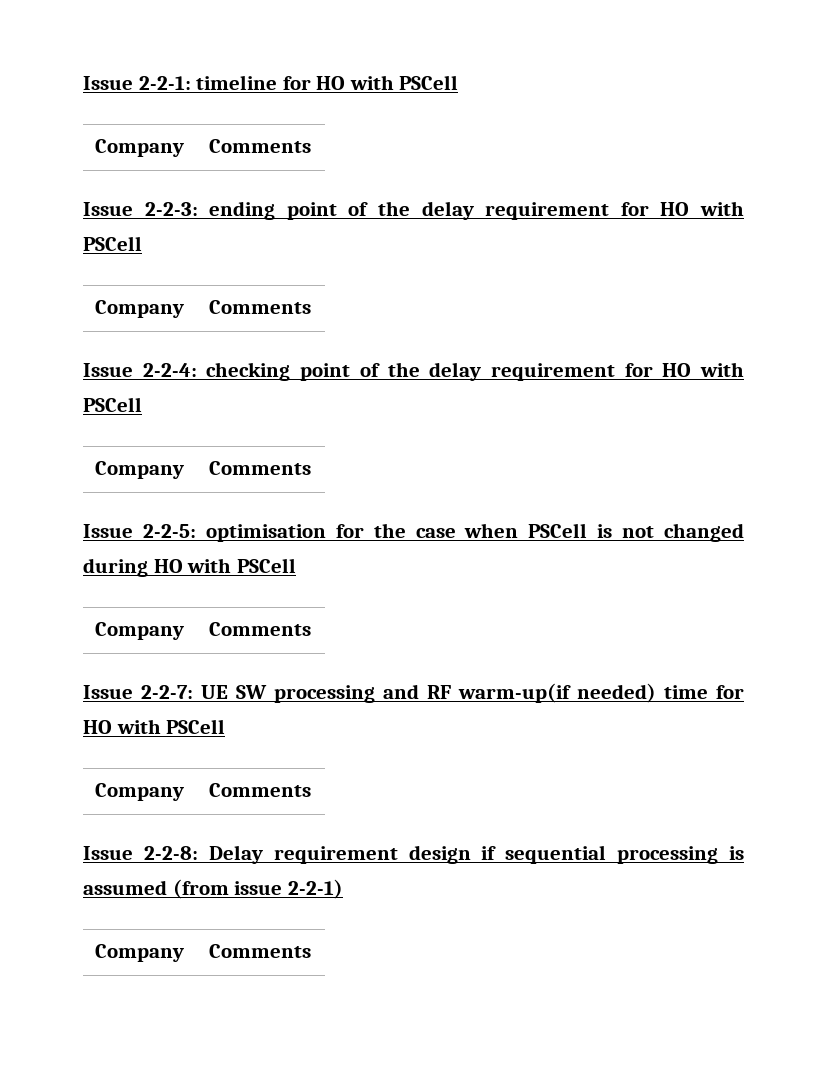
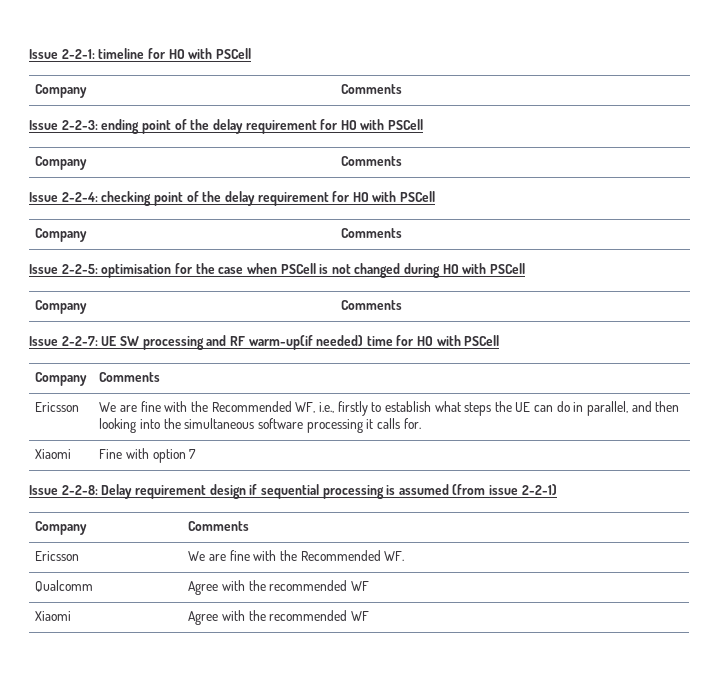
(312, 790) none -> [35,402,80,412] [99,401,680,416] [99,418,421,433] [35,449,72,459] [99,448,197,463] // Ericsson | We are fine with the Recommended WF, i.e., firstly to establish what steps the UE can do in parallel, and then looking into the simultaneous software processing it calls for. // Xiaomi | Fine with option 7
(312, 951) none -> [35,551,80,561] [188,550,405,561] [35,580,94,592] [188,580,370,595] [35,611,72,621] [188,610,370,625] // Ericsson | We are fine with the Recommended WF. // Qualcomm | Agree with the recommended WF // Xiaomi | Agree with the recommended WF

